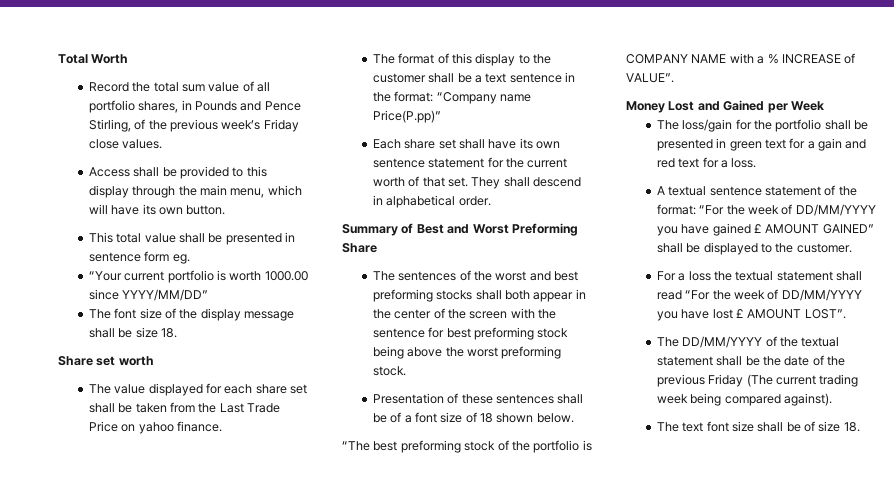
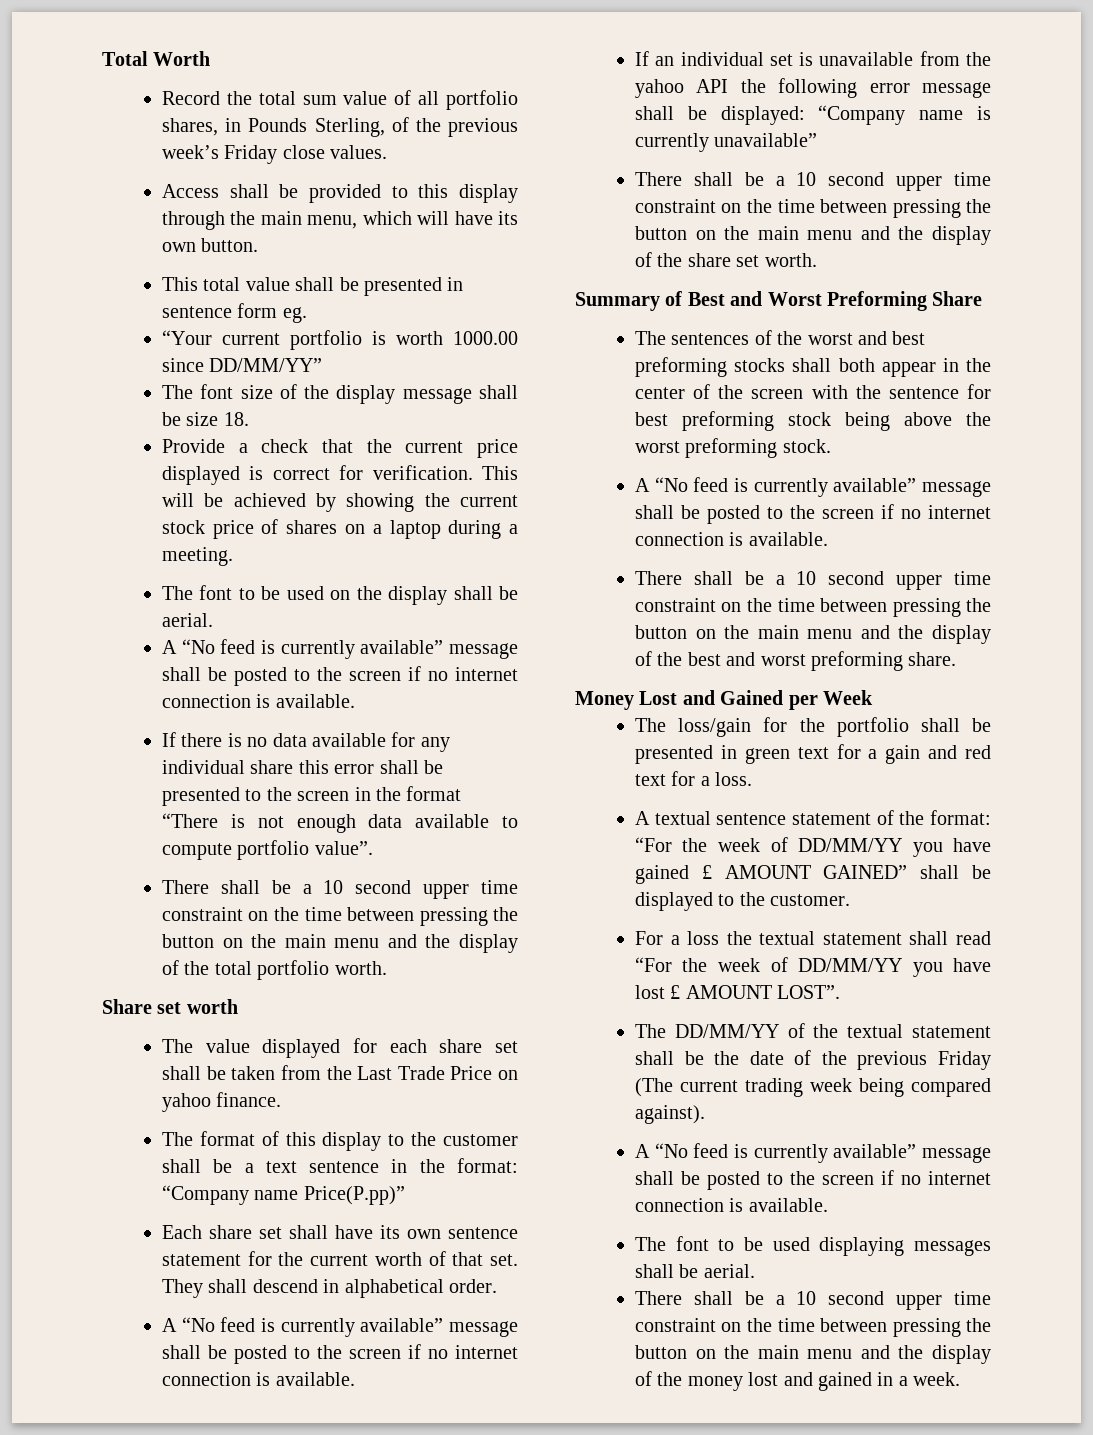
[240,101,301,111] [88,119,131,132] and Pence Stirling, -> [314,118,385,137] Sterling,
[122,289,209,301] YYYY/MM/DD” -> [209,358,323,372] DD/MM/YY”
(177, 333) none -> [161,439,518,458] [161,465,518,485] [161,493,519,512] [161,519,518,539] [161,547,233,566] [161,585,518,605] [161,613,213,627] [161,639,518,659] [161,666,518,686] [161,694,355,708] [161,732,450,752] [161,760,443,774] [161,786,462,806] [161,813,519,833] [161,840,373,860] [161,880,518,899] [161,907,518,926] [161,934,518,953] [161,960,387,980] // Provide a check that the current price displayed is correct for verification. This will be achieved by showing the current stock price of shares on a laptop during a meeting. // The font to be used on the display shall be aerial. // A “No feed is currently available” message shall be posted to the screen if no internet connection is available. // If there is no data available for any individual share this error shall be presented to the screen in the format “There is not enough data available to compute portfolio value”. // There shall be a 10 second upper time constraint on the time between pressing the button on the main menu and the display of the total portfolio worth.
(491, 201) none -> [161,1317,518,1337] [161,1344,518,1364] [161,1372,355,1386] [634,51,991,66] [634,78,991,98] [634,105,991,125] [634,133,818,152] [634,172,991,191] [634,199,991,218] [634,226,991,245] [634,252,817,267] // A “No feed is currently available” message shall be posted to the screen if no internet connection is available. // If an individual set is unavailable from the yahoo API the following error message shall be displayed: “Company name is currently unavailable” // There shall be a 10 second upper time constraint on the time between pressing the button on the main menu and the display of the share set worth.
[372,393,584,404] [372,412,574,423] [342,440,592,453] [626,53,856,64] [626,73,674,83] Presentation of these sentences shall be of a font size of 18 shown below. // “The best preforming stock of the portfolio is COMPANY NAME with a % INCREASE of VALUE”. -> [634,477,991,497] [634,504,991,524] [634,532,828,546] [634,571,991,590] [634,598,991,617] [634,625,991,644] [634,651,957,671] A “No feed is currently available” message shall be posted to the screen if no internet connection is available. // There shall be a 10 second upper time constraint on the time between pressing the button on the main menu and the display of the best and worst preforming share.
[795,204,876,216] DD/MM/YYYY -> [797,838,902,852] DD/MM/YY
[781,289,862,301] DD/MM/YYYY -> [797,958,902,972] DD/MM/YY
[682,336,763,348] DD/MM/YYYY -> [674,1024,779,1038] DD/MM/YY
[656,421,860,432] The text font size shall be of size 18. -> [634,1143,991,1163] [634,1170,991,1190] [634,1198,828,1212] [634,1236,991,1256] [634,1264,755,1278] [634,1291,991,1310] [634,1318,991,1337] [634,1345,991,1364] [634,1371,961,1391] A “No feed is currently available” message shall be posted to the screen if no internet connection is available. // The font to be used displaying messages shall be aerial. // There shall be a 10 second upper time constraint on the time between pressing the button on the main menu and the display of the money lost and gained in a week.

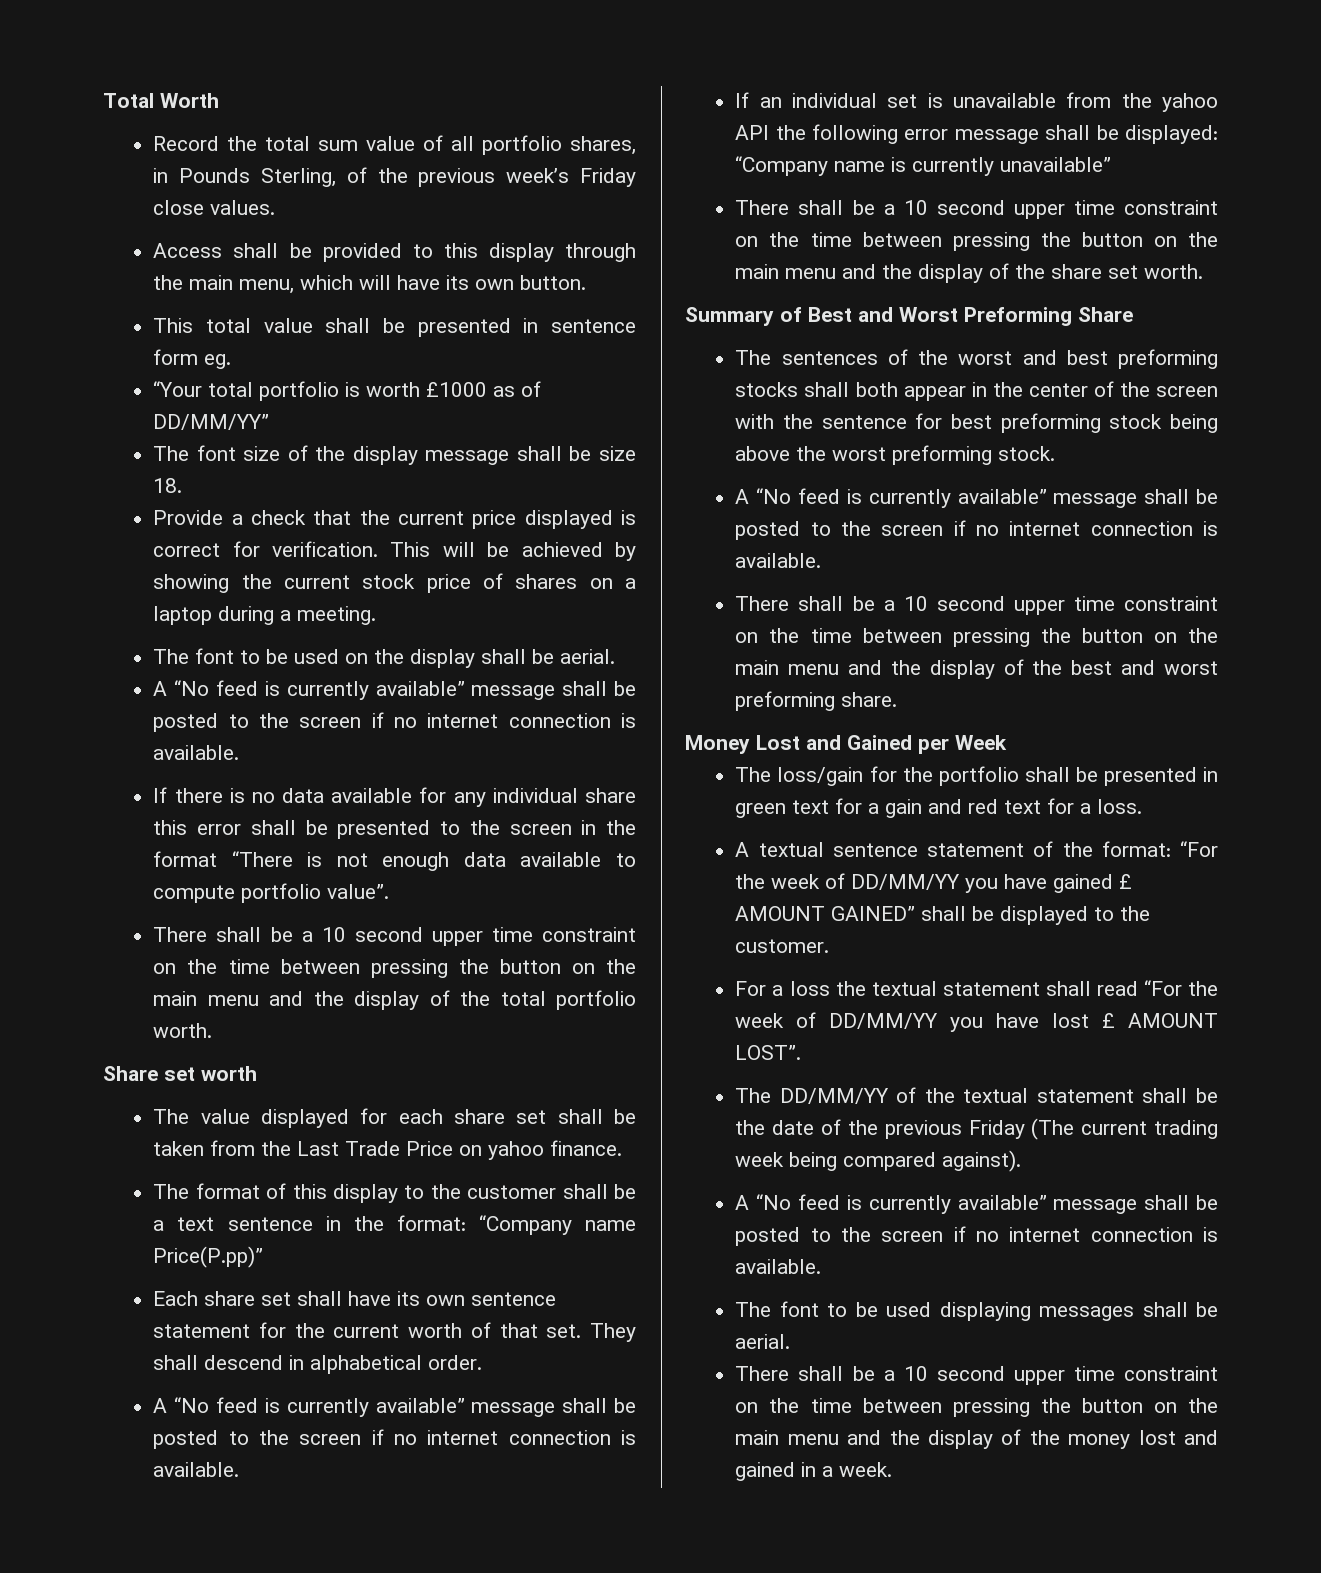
[221,333,280,345] current -> [208,382,254,397] total
[453,331,518,345] [161,358,204,372] 1000.00 since -> [426,381,542,397] £1000 as of

